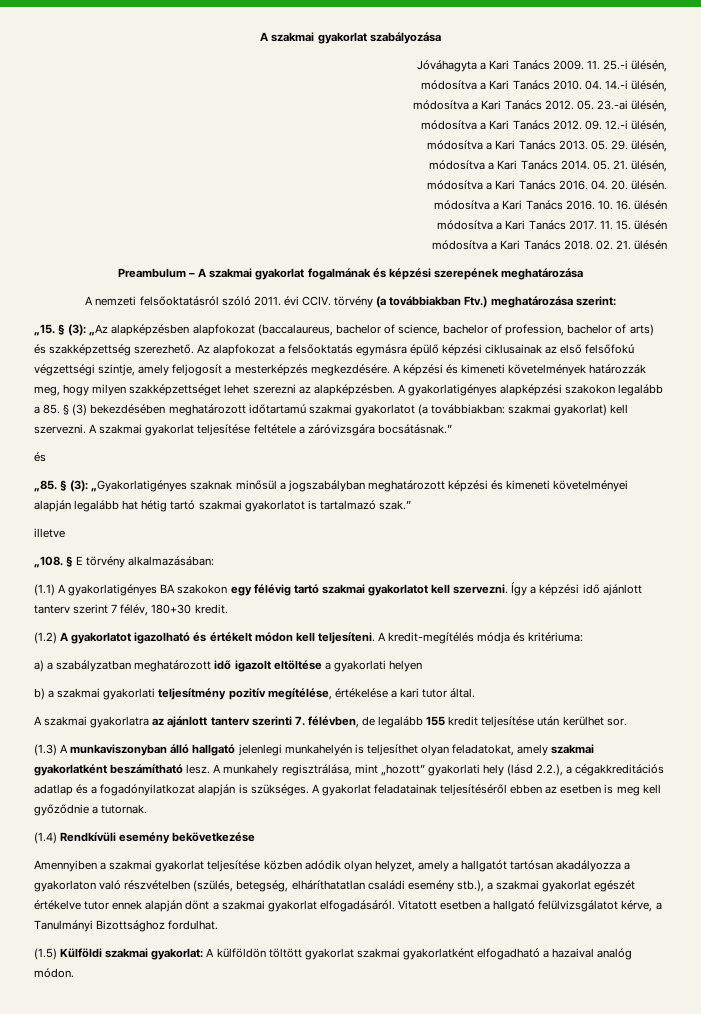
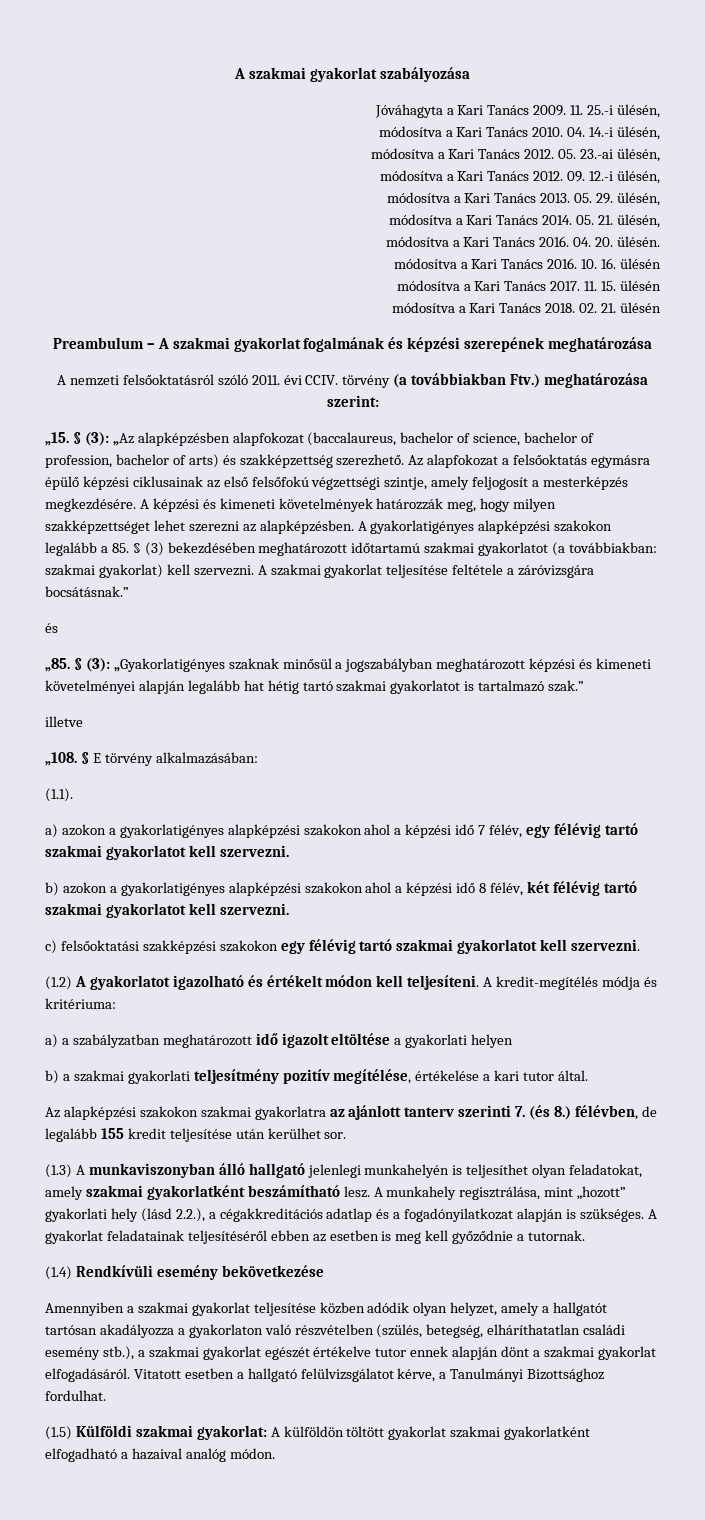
[34,584,176,596] (1.1) A gyakorlatigényes BA -> [45,788,73,802] [45,823,638,838] [45,845,289,860] [45,881,637,896] [45,903,289,918] [45,940,216,954] (1.1). // a) azokon a gyakorlatigényes alapképzési szakokon ahol a képzési idő 7 félév, egy félévig tartó szakmai gyakorlatot kell szervezni. // b) azokon a gyakorlatigényes alapképzési szakokon ahol a képzési idő 8 félév, két félévig tartó szakmai gyakorlatot kell szervezni. // c) felsőoktatási szakképzési
[511,582,642,596] [34,604,228,616] Így a képzési idő ajánlott tanterv szerint 7 félév, 180+30 kredit. -> (641, 945) none
[34,716,42,725] A -> [45,1106,198,1120] Az alapképzési szakokon
(305, 721) none -> [529,1105,572,1120] (és 8.)

